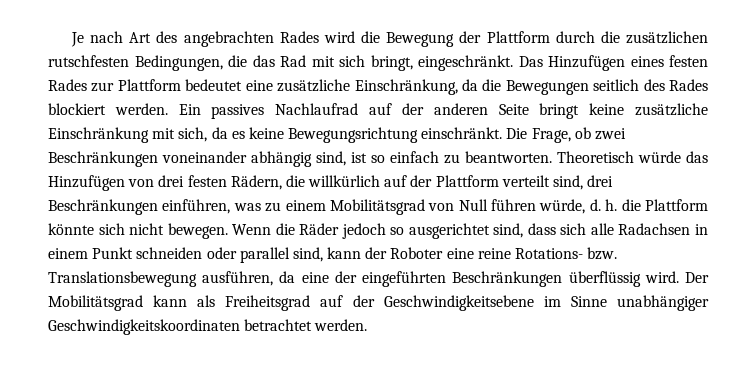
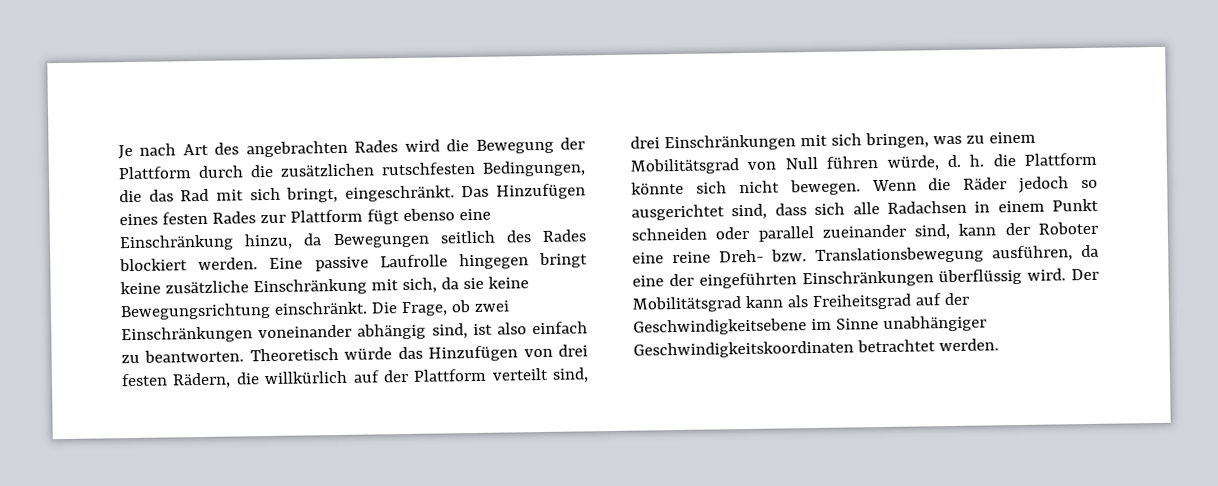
[185,79,502,95] bedeutet eine zusätzliche Einschränkung, da die -> [366,208,491,225] [119,233,323,252] fügt ebenso eine Einschränkung hinzu, da
[178,103,529,119] Ein passives Nachlaufrad auf der anderen Seite -> [269,253,529,272] Eine passive Laufrolle hingegen
[231,131,245,139] es -> [462,277,484,290] sie
[48,151,158,167] Beschränkungen -> [121,326,253,344] Einschränkungen
[371,155,385,163] so -> [496,322,527,335] also
[48,199,231,215] Beschränkungen einführen, -> [663,132,929,152] Einschränkungen mit sich bringen,
(290, 255) none -> [821,224,906,238] zueinander
[515,248,584,259] Rotations- -> [719,249,764,263] Dreh-
[452,271,563,287] Beschränkungen -> [801,270,934,288] Einschränkungen

